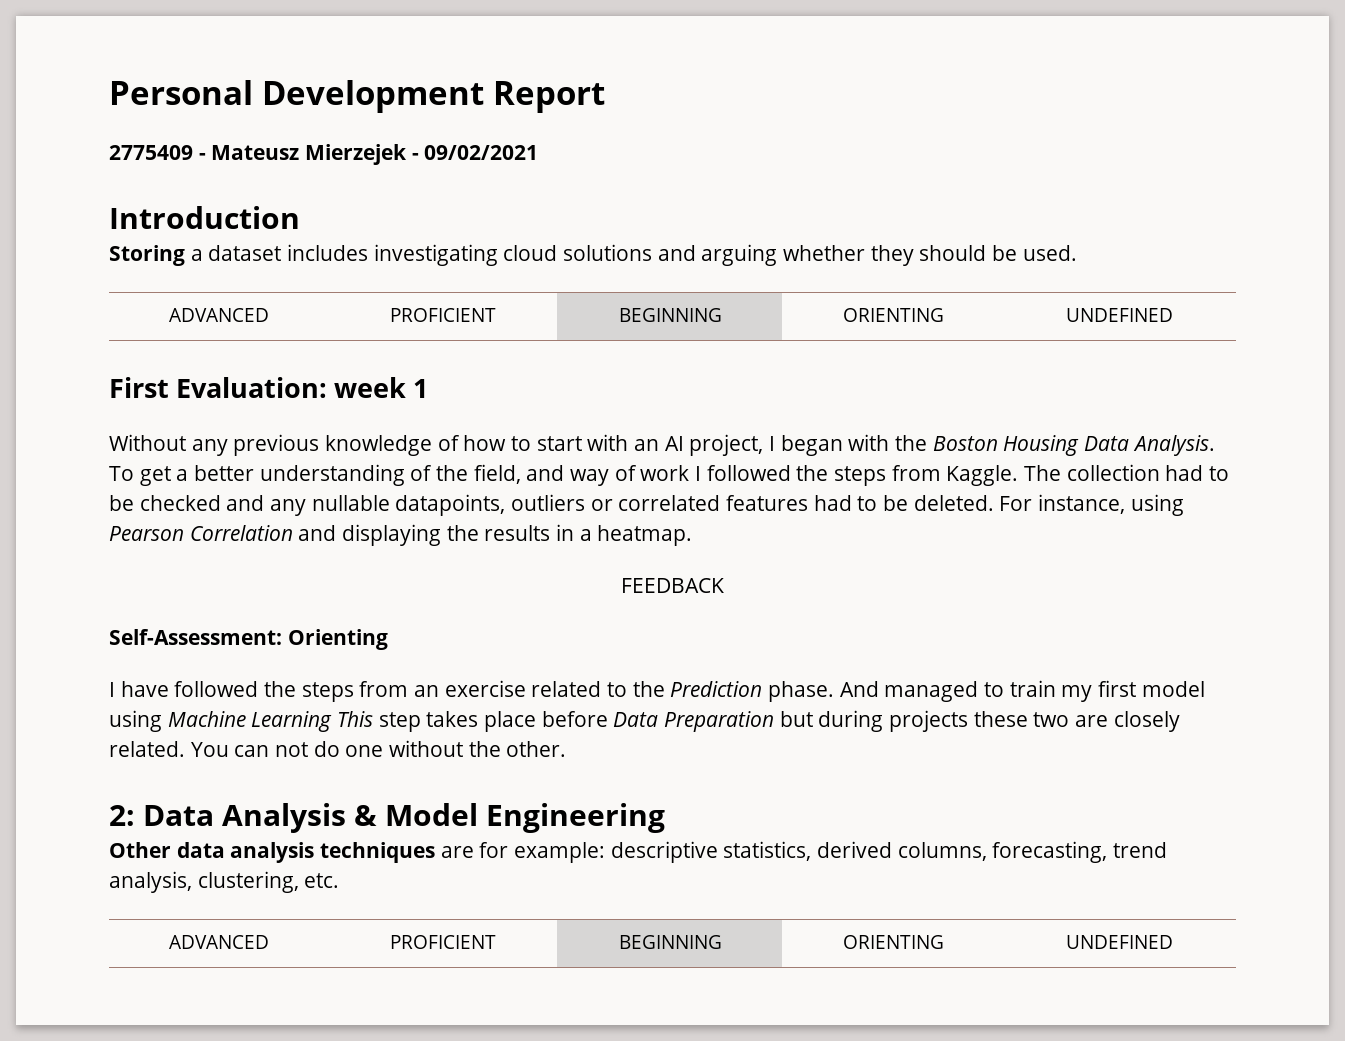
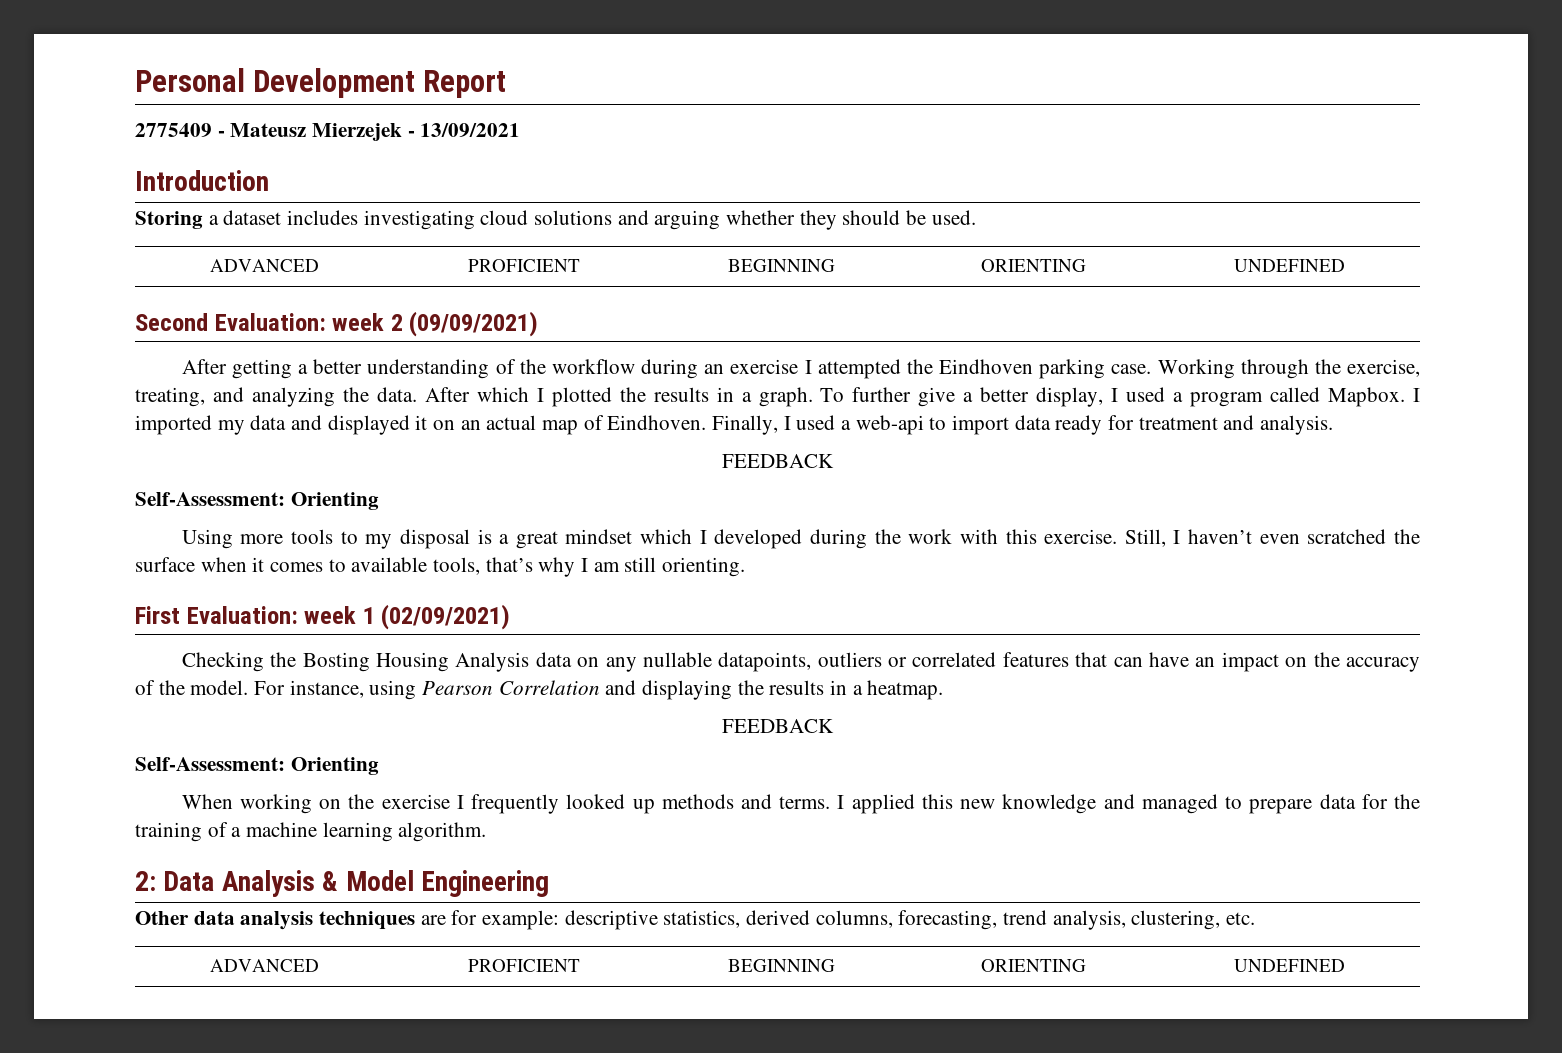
[424,145,539,160] 09/02/2021 -> [420,123,521,137] 13/09/2021
[109,377,429,398] [109,434,1215,456] [109,466,171,486] First Evaluation: week 1 // Without any previous knowledge of how to start with an AI project, I began with the Boston Housing Data Analysis. To get -> [135,311,539,337] [181,359,292,379] Second Evaluation: week 2 (09/09/2021) // After getting
[473,464,1230,486] [109,495,265,511] field, and way of work I followed the steps from Kaggle. The collection had to be checked and -> [551,359,1420,379] [135,387,1421,407] [135,415,1334,435] [722,454,834,468] [135,492,379,510] [181,529,1420,549] [135,557,746,577] [135,604,511,630] [181,652,600,672] workflow during an exercise I attempted the Eindhoven parking case. Working through the exercise, treating, and analyzing the data. After which I plotted the results in a graph. To further give a better display, I used a program called Mapbox. I imported my data and displayed it on an actual map of Eindhoven. Finally, I used a web-api to import data ready for treatment and analysis. // FEEDBACK // Self-Assessment: Orienting // Using more tools to my disposal is a great mindset which I developed during the work with this exercise. Still, I haven’t even scratched the surface when it comes to available tools, that’s why I am still orienting. // First Evaluation: week 1 (02/09/2021) // Checking the Bosting Housing Analysis data on
[813,495,994,511] had to be deleted. -> [1075,652,1420,672] [135,680,249,695] that can have an impact on the accuracy of the model.
[109,680,1205,702] [109,710,1180,732] [109,740,567,757] I have followed the steps from an exercise related to the Prediction phase. And managed to train my first model using Machine Learning This step takes place before Data Preparation but during projects these two are closely related. You can not do one without the other. -> [181,794,1421,814] [135,822,487,842] When working on the exercise I frequently looked up methods and terms. I applied this new knowledge and managed to prepare data for the training of a machine learning algorithm.

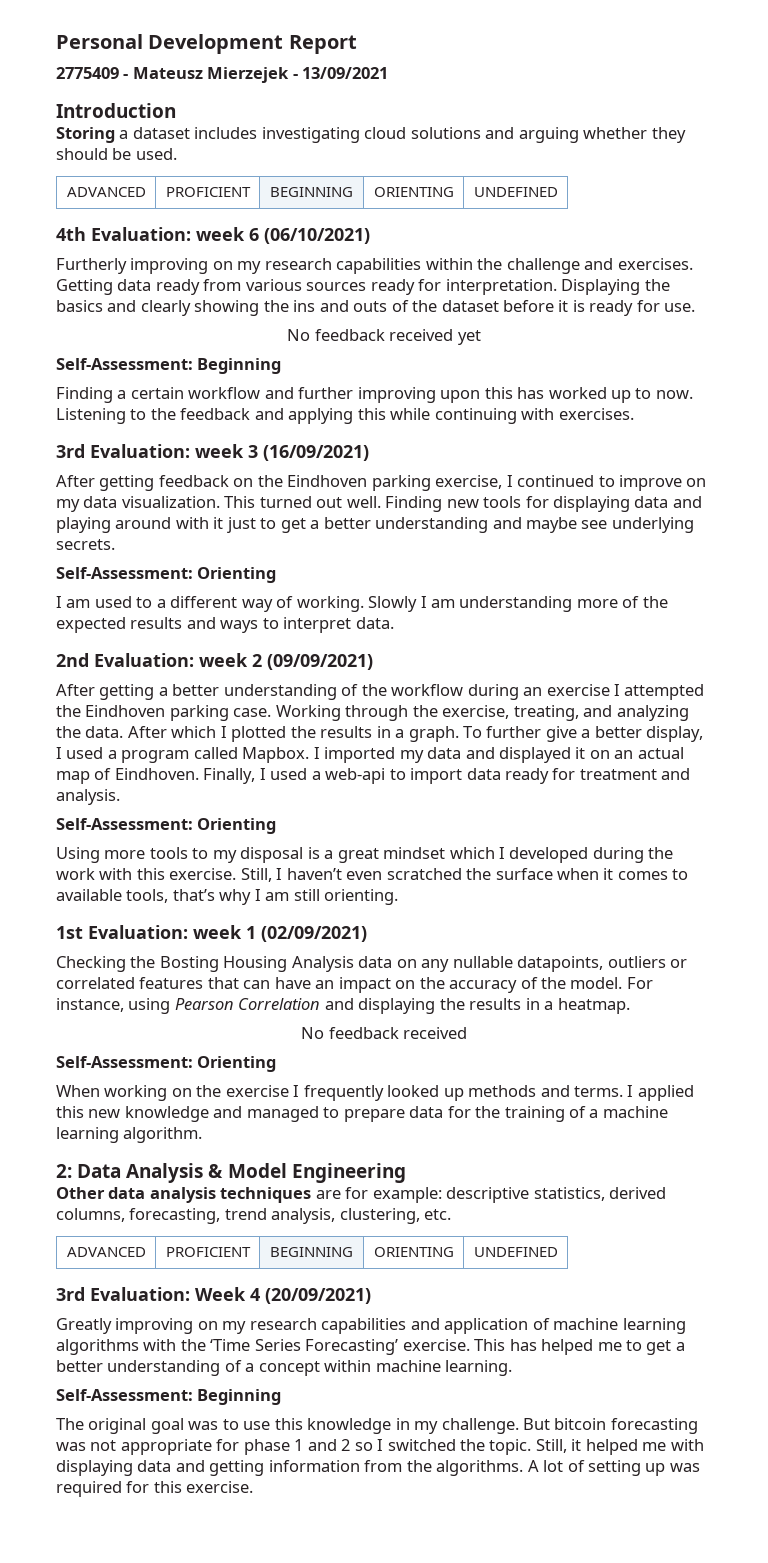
[135,313,208,331] Second -> [56,227,370,244] [56,258,693,274] [56,279,670,295] [56,300,696,316] [287,329,481,345] [56,358,282,374] [56,387,693,403] [56,408,634,424] [56,444,369,461] [56,475,707,491] [56,496,702,512] [56,517,694,533] [56,539,115,550] [56,567,277,583] [56,596,668,612] [56,617,394,633] [56,653,89,667] 4th Evaluation: week 6 (06/10/2021) // Furtherly improving on my research capabilities within the challenge and exercises. Getting data ready from various sources ready for interpretation. Displaying the basics and clearly showing the ins and outs of the dataset before it is ready for use. // No feedback received yet // Self-Assessment: Beginning // Finding a certain workflow and further improving upon this has worked up to now. Listening to the feedback and applying this while continuing with exercises. // 3rd Evaluation: week 3 (16/09/2021) // After getting feedback on the Eindhoven parking exercise, I continued to improve on my data visualization. This turned out well. Finding new tools for displaying data and playing around with it just to get a better understanding and maybe see underlying secrets. // Self-Assessment: Orienting // I am used to a different way of working. Slowly I am understanding more of the expected results and ways to interpret data. // 2nd
[722,454,834,468] // FEEDBACK -> (120, 797) none
[135,606,180,624] First -> [56,926,83,939] 1st
[722,719,834,733] FEEDBACK -> [301,1027,467,1039] No feedback received
(1345, 965) none -> [56,1287,371,1304] [56,1318,686,1334] [56,1339,685,1355] [56,1360,513,1376] [56,1389,282,1405] [56,1418,698,1434] [56,1439,704,1455] [56,1460,700,1476] [56,1481,254,1497] // 3rd Evaluation: Week 4 (20/09/2021) // Greatly improving on my research capabilities and application of machine learning algorithms with the ‘Time Series Forecasting’ exercise. This has helped me to get a better understanding of a concept within machine learning. // Self-Assessment: Beginning // The original goal was to use this knowledge in my challenge. But bitcoin forecasting was not appropriate for phase 1 and 2 so I switched the topic. Still, it helped me with displaying data and getting information from the algorithms. A lot of setting up was required for this exercise.

